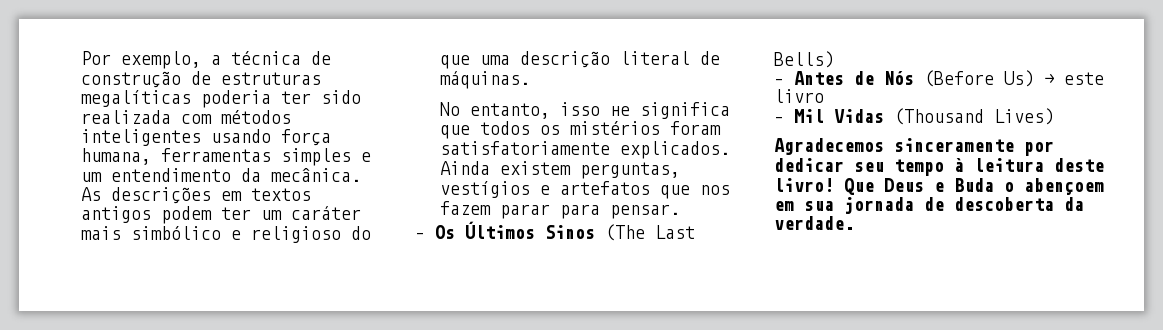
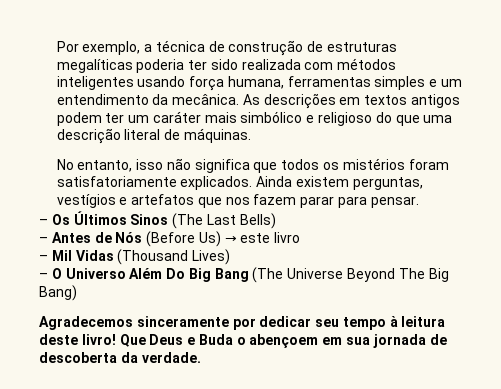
[609,106,630,116] не -> [166,158,191,170] não
(1054, 116) none -> [39,267,449,283] [39,285,77,301] // – O Universo Além Do Big Bang (The Universe Beyond The Big Bang)

